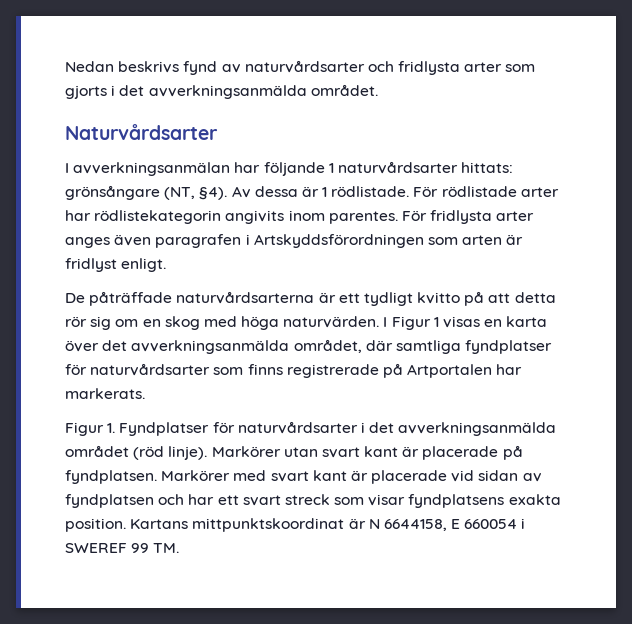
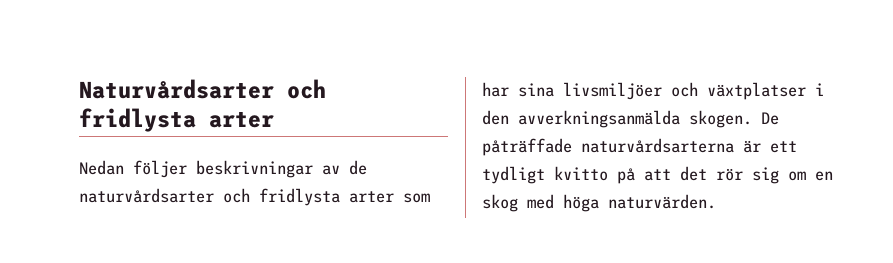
[65,61,241,75] Nedan beskrivs fynd av -> [79,79,326,99] [79,108,274,132] [79,160,367,178] Naturvårdsarter och fridlysta arter // Nedan följer beskrivningar av de
[65,84,378,99] [65,124,218,140] [65,161,514,176] [65,185,559,200] [65,210,535,224] [65,234,524,248] [65,258,167,272] gjorts i det avverkningsanmälda området. // Naturvårdsarter // I avverkningsanmälan har följande 1 naturvårdsarter hittats: grönsångare (NT, §4). Av dessa är 1 rödlistade. För rödlistade arter har rödlistekategorin angivits inom parentes. För fridlysta arter anges även paragrafen i Artskyddsförordningen som arten är fridlyst enligt. // -> [482,82,824,100] [482,110,752,128] har sina livsmiljöer och växtplatser i den avverkningsanmälda skogen.
[514,292,556,303] detta -> [680,166,707,181] det
[383,316,548,330] [65,339,553,354] [65,363,523,378] [65,388,145,399] [65,421,557,436] [65,445,523,460] [65,470,542,484] [65,494,561,508] [65,518,526,532] [65,543,180,553] I Figur 1 visas en karta över det avverkningsanmälda området, där samtliga fyndplatser för naturvårdsarter som finns registrerade på Artportalen har markerats. // Figur 1. Fyndplatser för naturvårdsarter i det avverkningsanmälda området (röd linje). Markörer utan svart kant är placerade på fyndplatsen. Markörer med svart kant är placerade vid sidan av fyndplatsen och har ett svart streck som visar fyndplatsens exakta position. Kartans mittpunktskoordinat är N 6644158, E 660054 i SWEREF 99 TM. -> (716, 201) none

